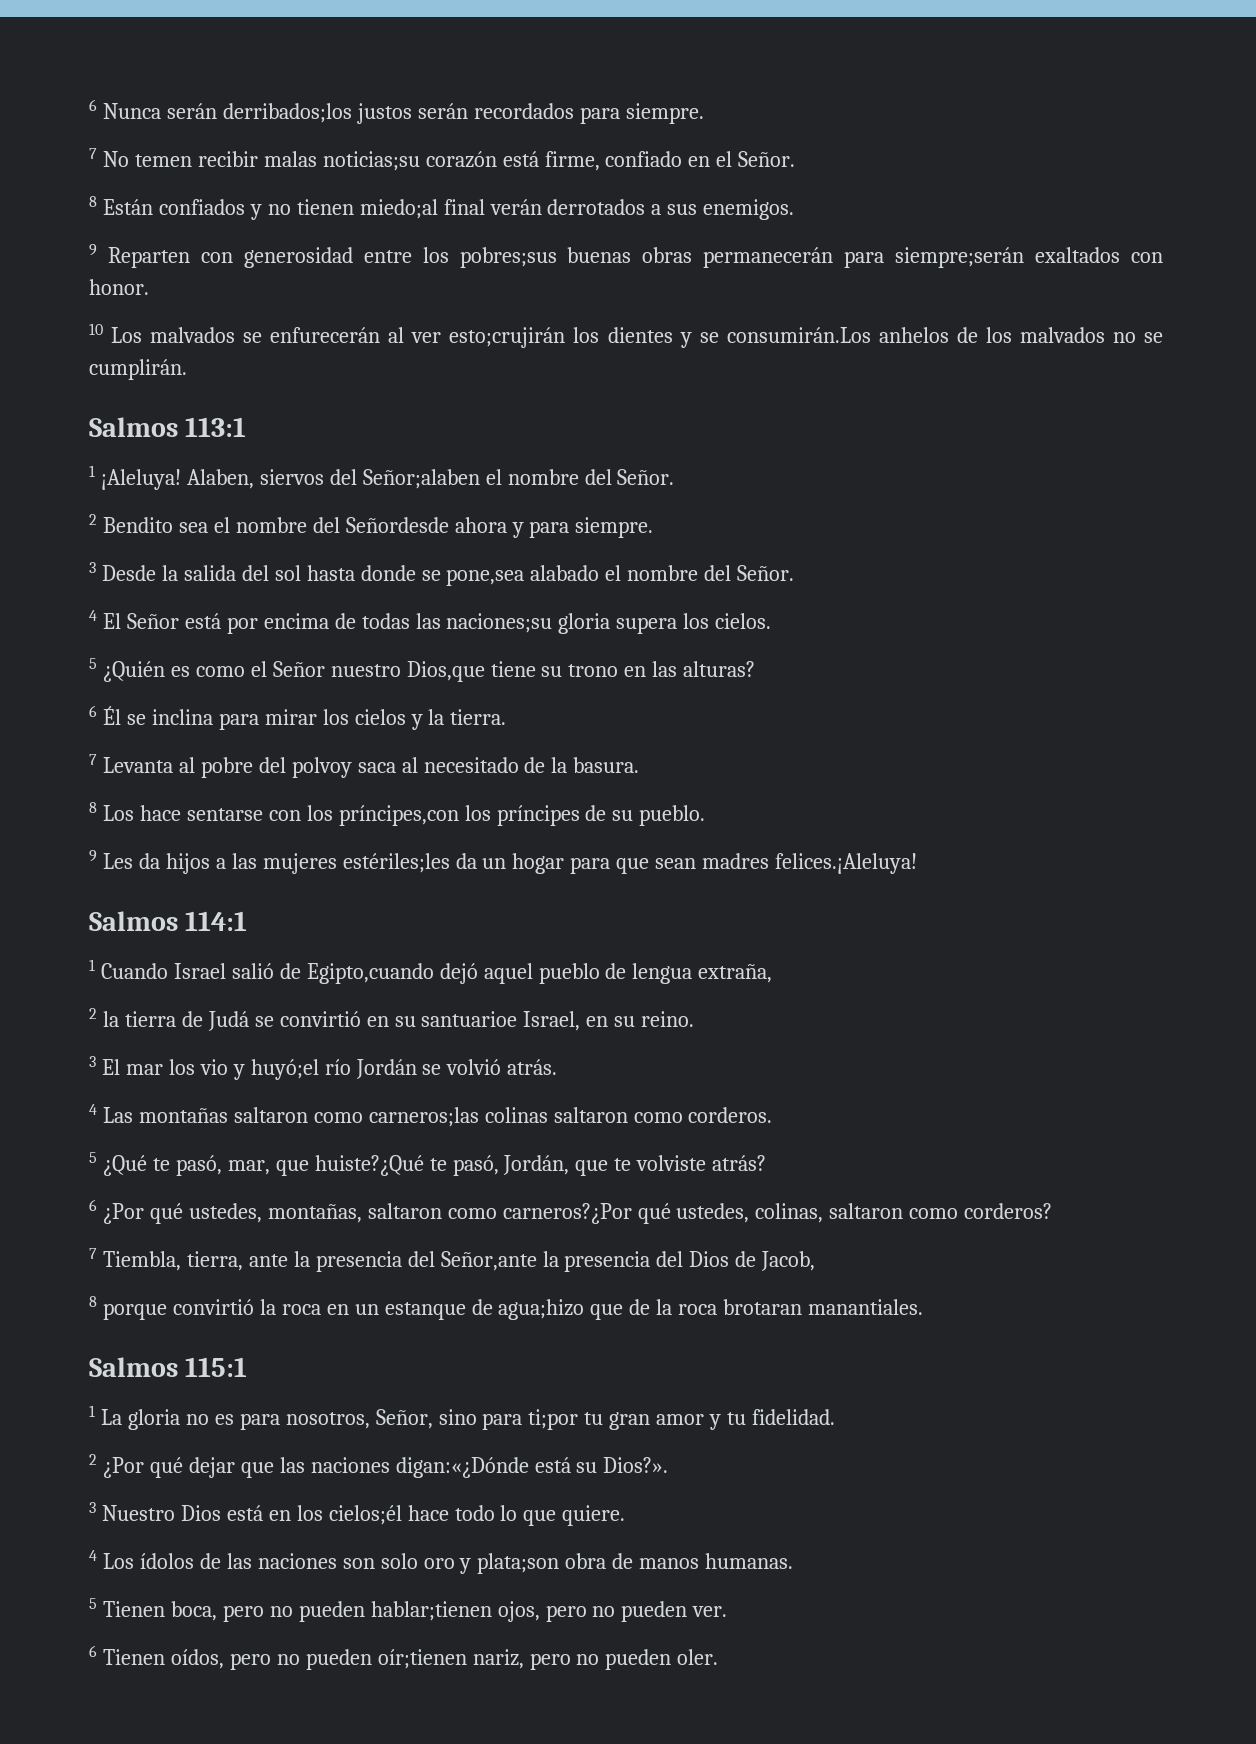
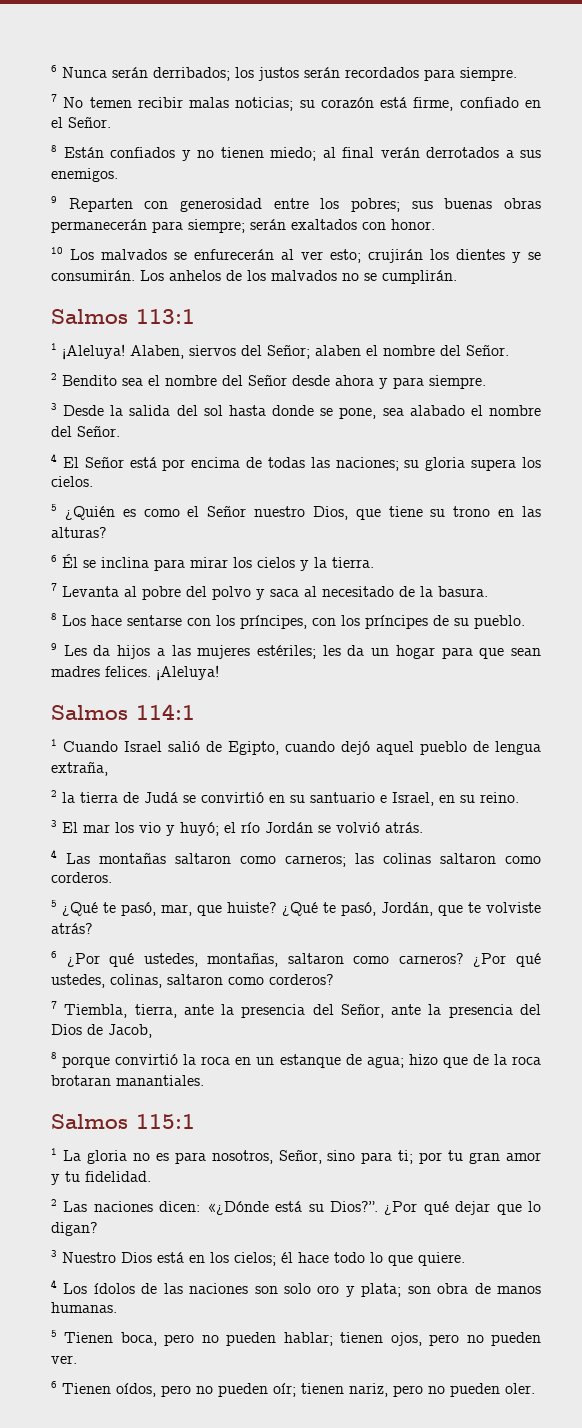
[222,103,352,123] derribados;los -> [153,67,254,81] derribados; los
[322,151,420,171] noticias;su -> [235,97,315,111] noticias; su
[359,199,438,219] miedo;al -> [270,147,336,161] miedo; al
[459,247,557,268] pobres;sus -> [351,198,433,212] pobres; sus
[895,247,1025,268] siempre;serán -> [188,219,286,233] siempre; serán
[449,327,566,348] esto;crujirán -> [330,249,423,263] esto; crujirán
[726,327,871,343] consumirán.Los -> [51,270,164,281] consumirán. Los
[362,469,480,489] Señor;alaben -> [267,344,361,359] Señor; alaben
[345,517,449,533] Señordesde -> [248,374,330,386] Señor desde
[446,569,525,586] pone,sea -> [339,407,404,419] pone, sea
[446,613,553,633] naciones;su -> [335,457,420,471] naciones; su
[406,661,485,682] Dios,que -> [312,506,381,520] Dios, que
[291,757,352,778] polvoy -> [212,586,265,600] polvo y
[338,805,459,826] príncipes,con -> [240,615,336,629] príncipes, con
[342,853,450,873] estériles;les -> [257,645,341,659] estériles; les
[775,853,918,874] felices.¡Aleluya! -> [105,665,219,681] felices. ¡Aleluya!
[306,963,434,984] Egipto,cuando -> [228,741,335,755] Egipto, cuando
[421,1011,518,1027] santuarioe -> [310,792,387,803] santuario e
[250,1059,319,1080] huyó;el -> [180,822,236,836] huyó; el
[368,1107,479,1127] carneros;las -> [285,853,374,867] carneros; las
[314,1155,424,1176] huiste?¿Qué -> [227,902,318,916] huiste? ¿Qué
[502,1203,632,1224] carneros?¿Por -> [398,953,507,967] carneros? ¿Por
[440,1251,537,1271] Señor,ante -> [340,1003,422,1018] Señor, ante
[498,1299,585,1320] agua;hizo -> [366,1054,438,1068] agua; hizo
[528,1409,579,1430] ti;por -> [398,1150,443,1164] ti; por
[102,1457,669,1478] ¿Por qué dejar que las naciones digan:«¿Dónde está su Dios?». -> [63,1201,542,1215] [51,1222,98,1236] Las naciones dicen: «¿Dónde está su Dios?”. ¿Por qué dejar que lo digan?
[328,1505,402,1525] cielos;él -> [234,1252,293,1266] cielos; él
[477,1553,560,1574] plata;son -> [361,1283,431,1297] plata; son
[370,1601,492,1621] hablar;tienen -> [283,1332,384,1346] hablar; tienen
[377,1649,467,1669] oír;tienen -> [273,1383,344,1397] oír; tienen

